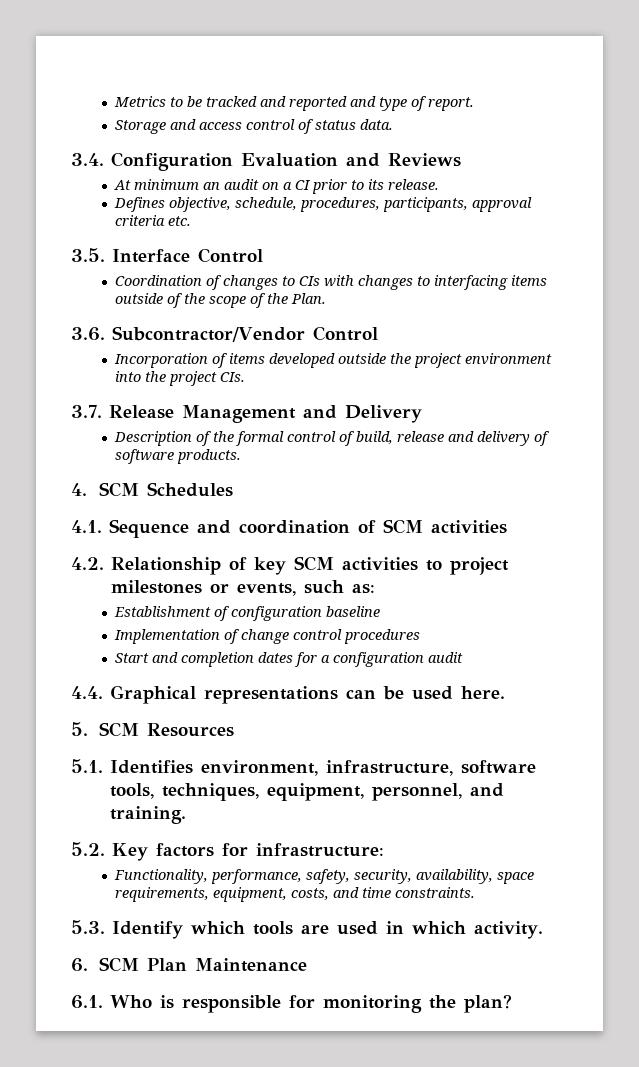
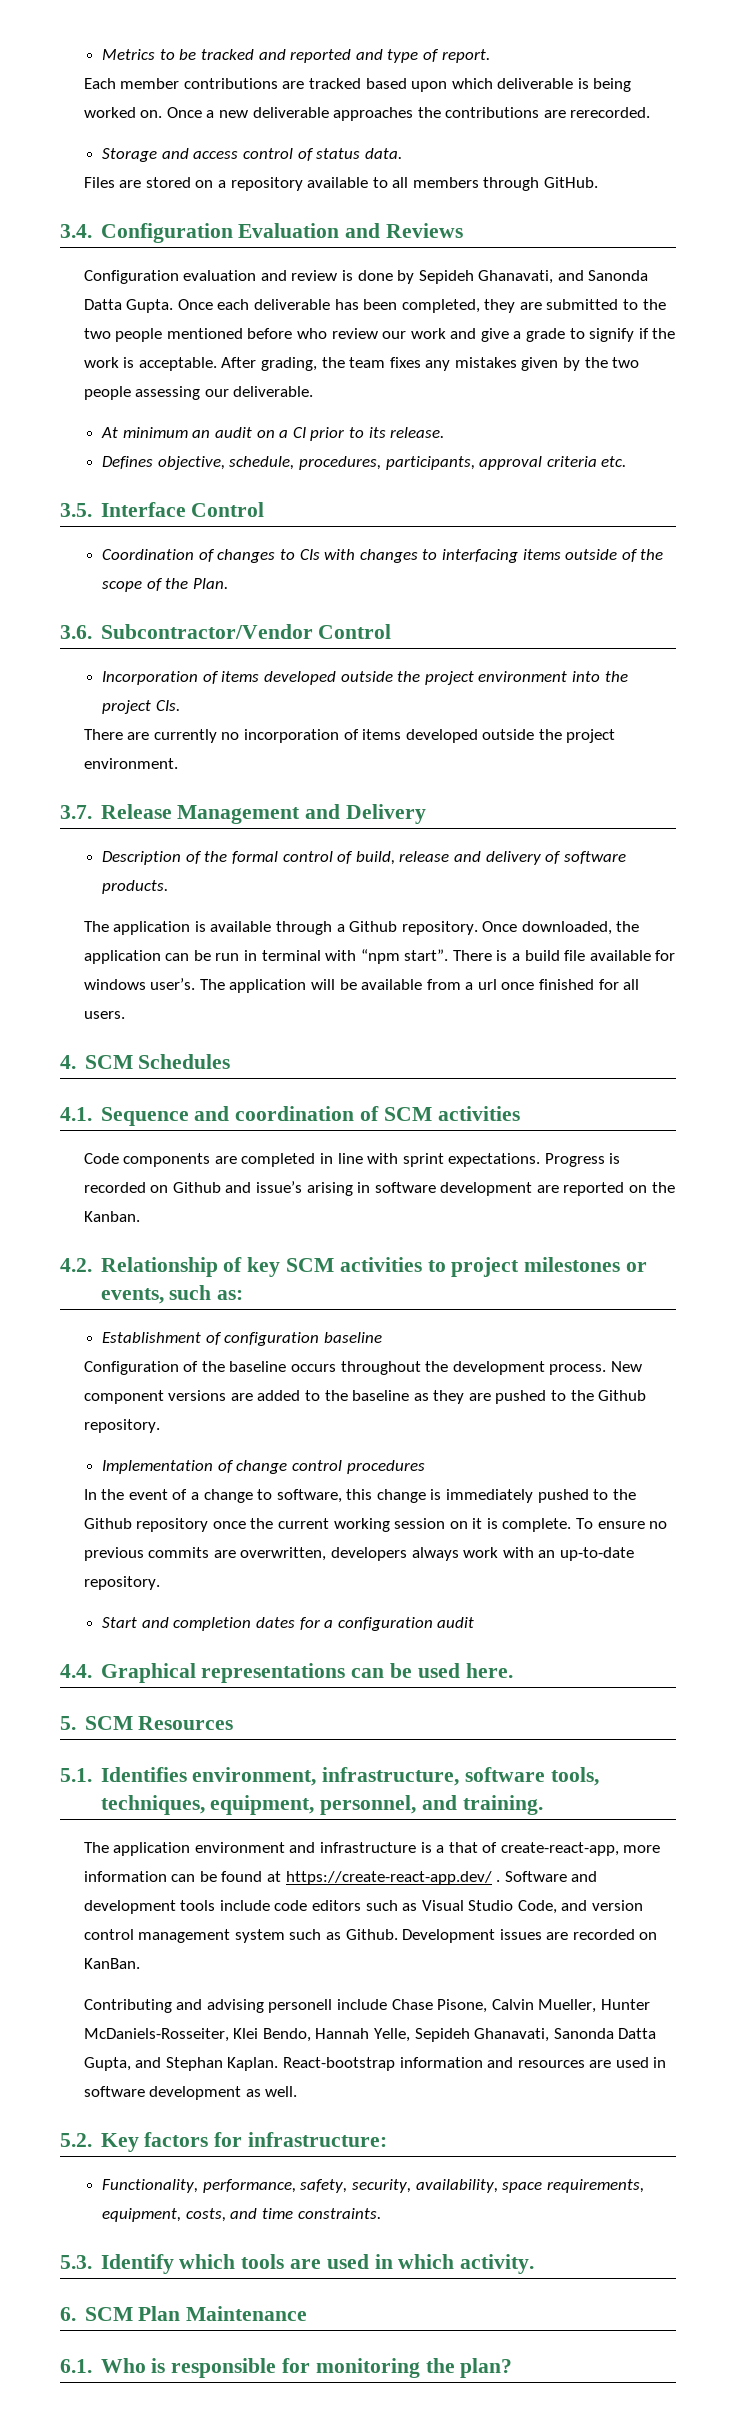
(475, 104) none -> [83,78,632,92] [83,107,651,121] // Each member contributions are tracked based upon which deliverable is being worked on. Once a new deliverable approaches the contributions are rerecorded.
(394, 124) none -> [83,177,599,191] // Files are stored on a repository available to all members through GitHub.
(462, 160) none -> [83,270,649,284] [83,299,666,313] [83,328,676,342] [83,357,640,371] [83,386,314,400] // Configuration evaluation and review is done by Sepideh Ghanavati, and Sanonda Datta Gupta. Once each deliverable has been completed, they are submitted to the two people mentioned before who review our work and give a grade to signify if the work is acceptable. After grading, the team fixes any mistakes given by the two people assessing our deliverable.
(246, 377) none -> [83,729,616,743] [83,758,178,769] // There are currently no incorporation of items developed outside the project environment.
(242, 456) none -> [83,921,640,935] [83,949,676,964] [83,978,640,993] [83,1011,125,1019] // The application is available through a Github repository. Once downloaded, the application can be run in terminal with “npm start”. There is a build file available for windows user’s. The application will be available from a url once finished for all users.
(508, 527) none -> [83,1153,621,1167] [83,1181,675,1196] [83,1211,140,1222] // Code components are completed in line with sprint expectations. Progress is recorded on Github and issue’s arising in software development are reported on the Kanban.
(381, 611) none -> [83,1361,642,1375] [83,1390,647,1404] [83,1419,160,1433] // Configuration of the baseline occurs throughout the development process. New component versions are added to the baseline as they are pushed to the Github repository.
(421, 636) none -> [83,1489,636,1503] [83,1518,668,1532] [83,1547,634,1561] [83,1576,160,1590] // In the event of a change to software, this change is immediately pushed to the Github repository once the current working session on it is complete. To ensure no previous commits are overwritten, developers always work with an up-to-date repository.
(187, 815) none -> [83,1842,661,1856] [83,1871,598,1885] [83,1900,644,1914] [83,1929,658,1943] [83,1958,140,1969] [83,1999,650,2013] [83,2028,657,2042] [83,2057,667,2071] [83,2086,298,2100] // The application environment and infrastructure is a that of create-react-app, more information can be found at https://create-react-app.dev/ . Software and development tools include code editors such as Visual Studio Code, and version control management system such as Github. Development issues are recorded on KanBan. // Contributing and advising personell include Chase Pisone, Calvin Mueller, Hunter McDaniels-Rosseiter, Klei Bendo, Hannah Yelle, Sepideh Ghanavati, Sanonda Datta Gupta, and Stephan Kaplan. React-bootstrap information and resources are used in software development as well.

